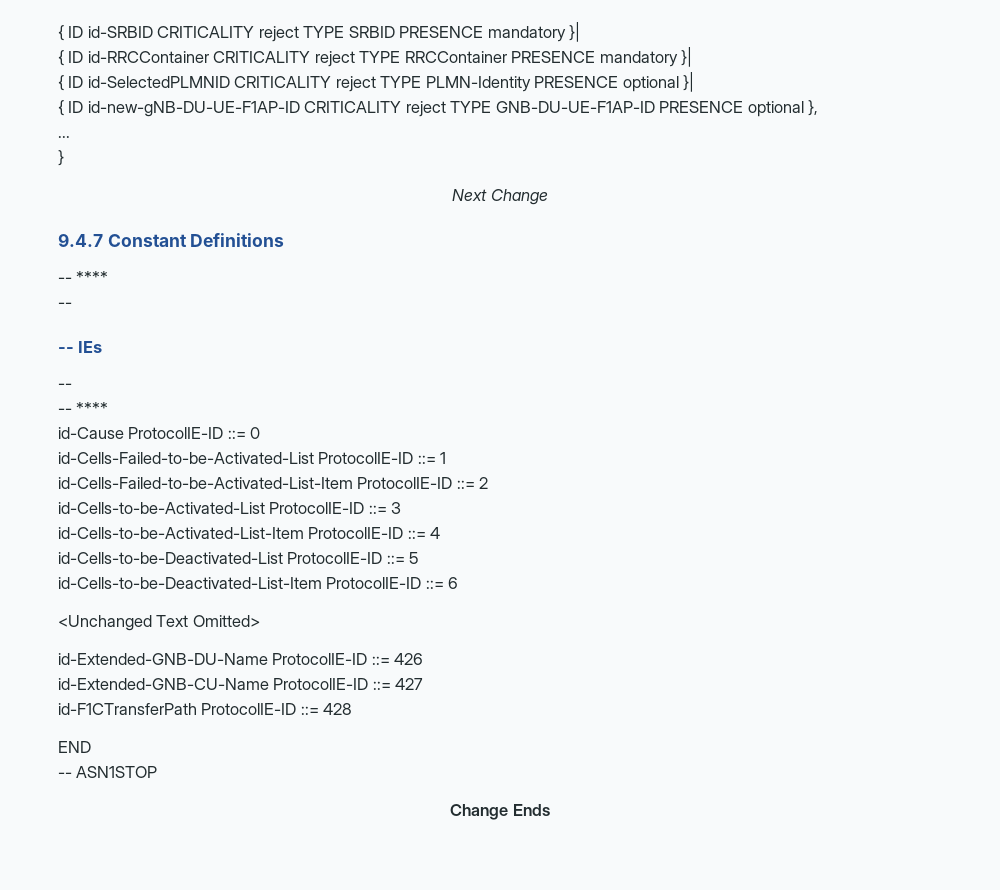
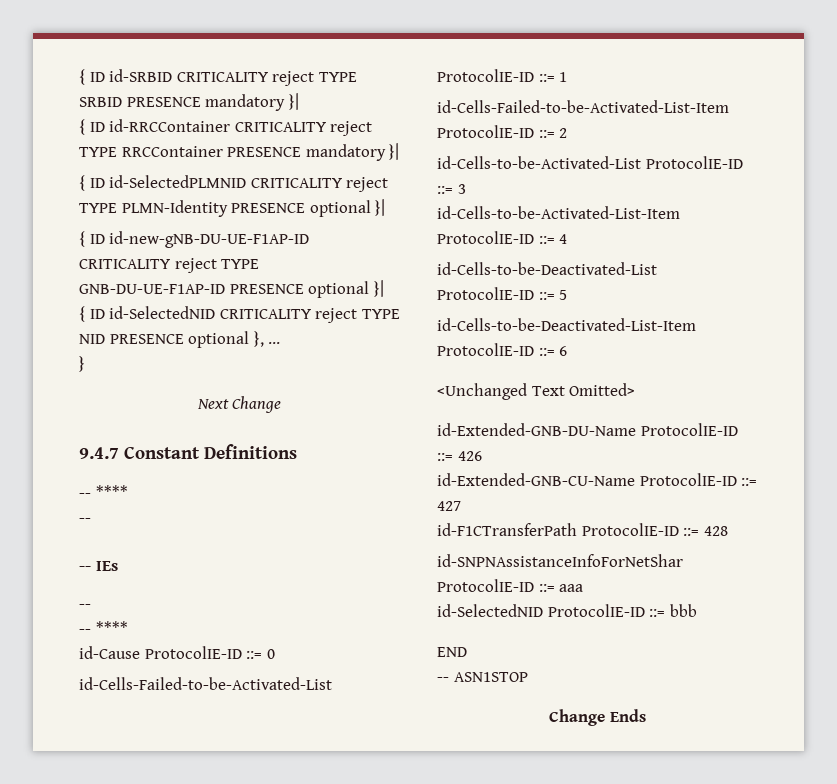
(804, 109) none -> [373,280,384,297] [79,306,400,323] [79,331,250,348] }| // { ID id-SelectedNID CRITICALITY reject TYPE NID PRESENCE optional
(819, 108) // -> (264, 339) none
(353, 709) none -> [437,554,683,567] [437,579,584,592] [437,604,697,617] // id-SNPNAssistanceInfoForNetShar ProtocolIE-ID ::= aaa // id-SelectedNID ProtocolIE-ID ::= bbb

